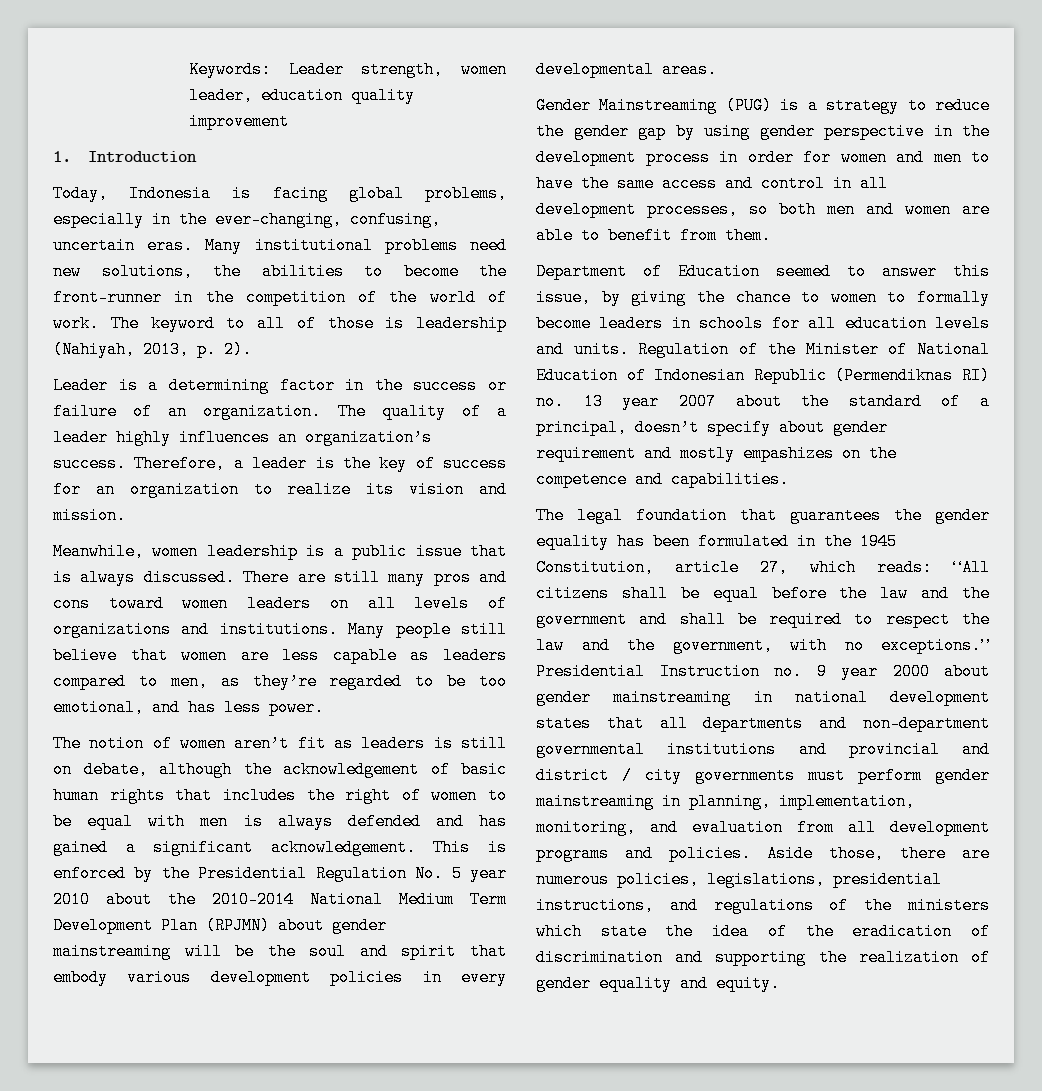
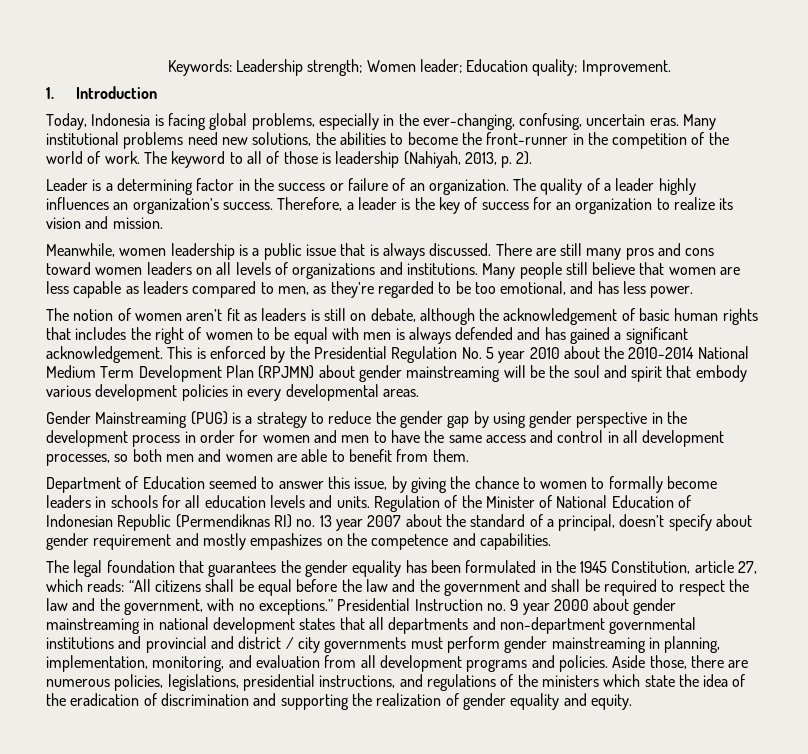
[288,61,507,78] [188,87,415,104] [188,113,289,130] Leader strength, women leader, education quality improvement -> [235,59,671,76] Leadership strength; Women leader; Education quality; Improvement.

